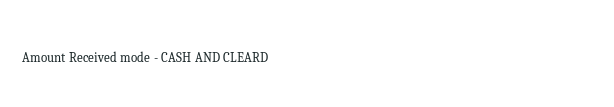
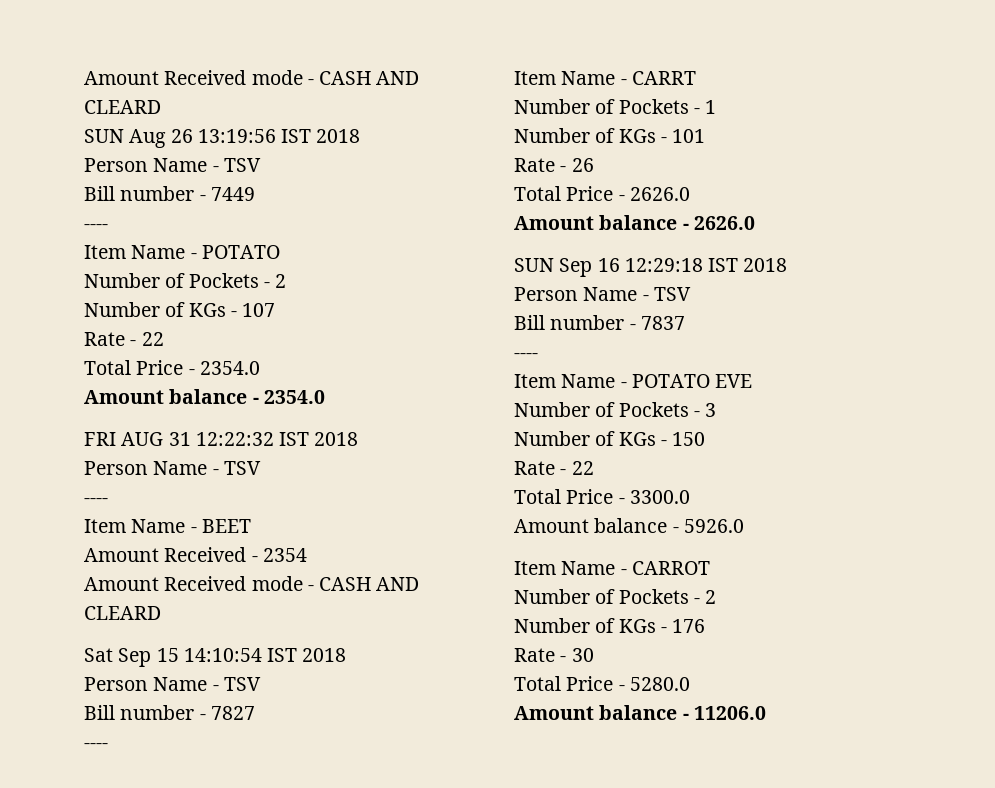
[22,51,269,62] Amount Received mode - CASH AND CLEARD -> [84,70,420,85] [84,100,161,114] [84,129,361,148] [84,158,261,172] [84,186,255,201] [84,224,108,230] [84,245,280,259] [84,273,287,288] [84,302,276,317] [84,332,164,346] [84,360,260,375] [84,389,325,404] [84,432,359,446] [84,461,261,475] [84,498,108,504] [84,519,251,533] [84,547,307,562] [84,576,420,591] [84,606,161,620] [84,648,347,667] [84,677,261,691] [84,705,255,720] [84,743,108,749] [514,71,696,85] [514,99,717,114] [514,128,706,143] [514,158,594,172] [514,186,690,201] [514,215,755,230] [514,258,788,277] [514,287,691,301] [514,315,685,330] [514,353,538,359] [514,374,753,388] [514,402,717,417] [514,431,706,446] [514,461,594,475] [514,489,690,504] [514,518,744,533] [514,561,710,575] [514,589,717,604] [514,618,706,633] [514,648,594,662] [514,676,690,691] [514,705,766,720] Amount Received mode - CASH AND CLEARD // SUN Aug 26 13:19:56 IST 2018 // Person Name - TSV // Bill number - 7449 // ---- // Item Name - POTATO // Number of Pockets - 2 // Number of KGs - 107 // Rate - 22 // Total Price - 2354.0 // Amount balance - 2354.0 // FRI AUG 31 12:22:32 IST 2018 // Person Name - TSV // ---- // Item Name - BEET // Amount Received - 2354 // Amount Received mode - CASH AND CLEARD // Sat Sep 15 14:10:54 IST 2018 // Person Name - TSV // Bill number - 7827 // ---- // Item Name - CARRT // Number of Pockets - 1 // Number of KGs - 101 // Rate - 26 // Total Price - 2626.0 // Amount balance - 2626.0 // SUN Sep 16 12:29:18 IST 2018 // Person Name - TSV // Bill number - 7837 // ---- // Item Name - POTATO EVE // Number of Pockets - 3 // Number of KGs - 150 // Rate - 22 // Total Price - 3300.0 // Amount balance - 5926.0 // Item Name - CARROT // Number of Pockets - 2 // Number of KGs - 176 // Rate - 30 // Total Price - 5280.0 // Amount balance - 11206.0

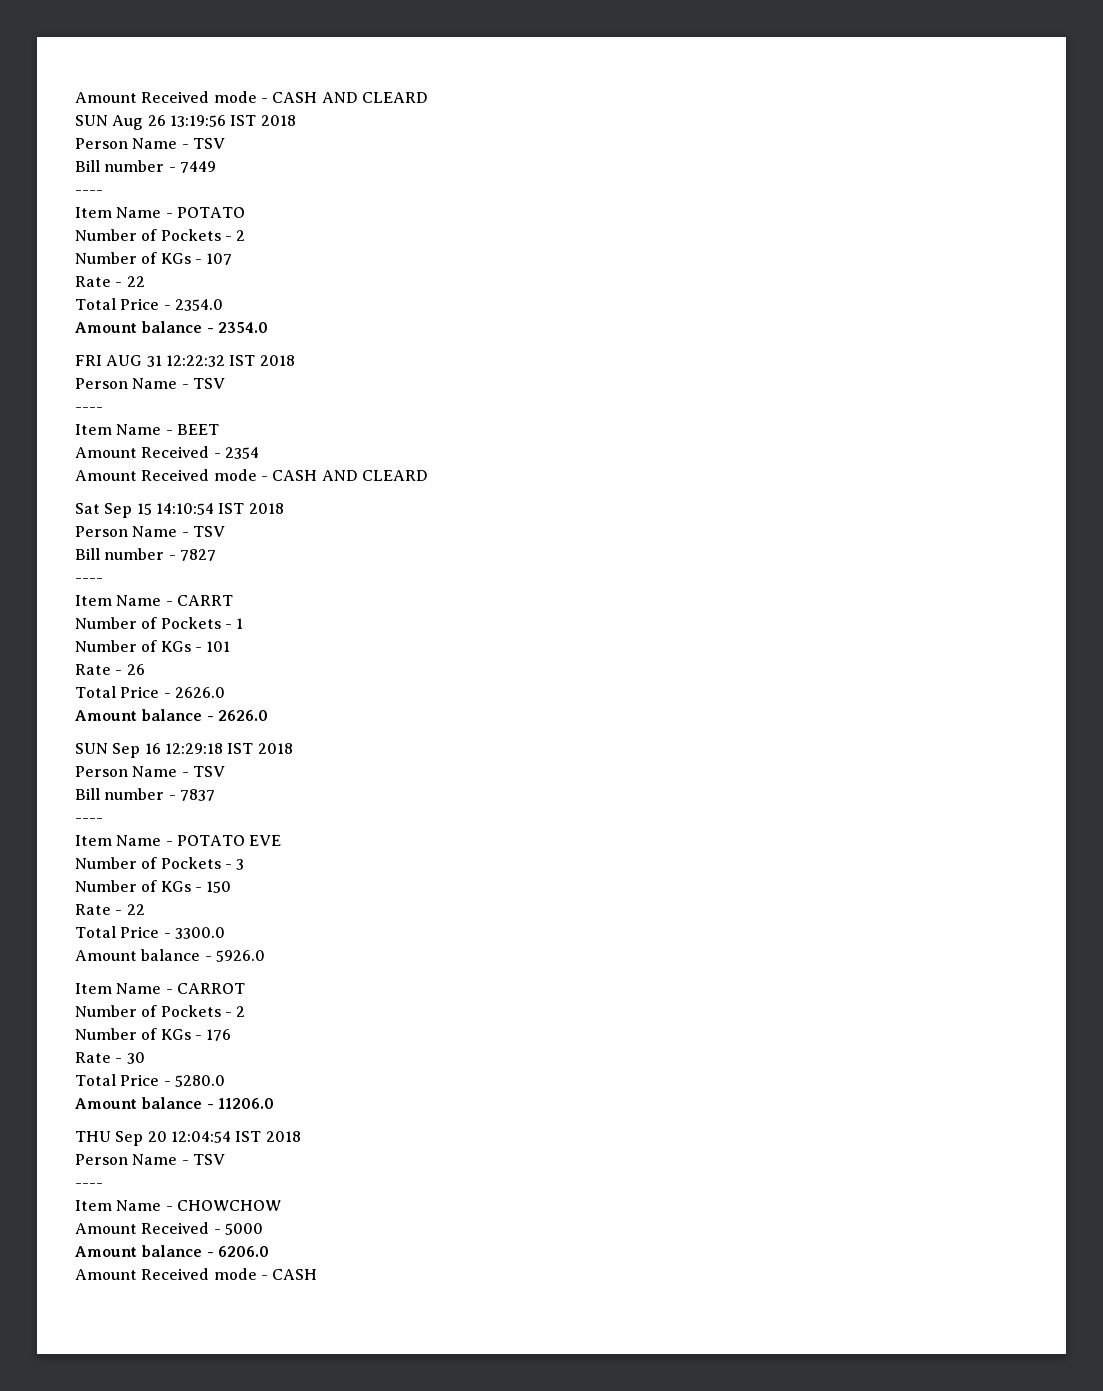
(766, 713) none -> [75,1131,301,1146] [75,1154,225,1165] [75,1183,103,1188] [75,1200,281,1211] [75,1222,263,1235] [75,1245,269,1257] [75,1268,318,1280] // THU Sep 20 12:04:54 IST 2018 // Person Name - TSV // ---- // Item Name - CHOWCHOW // Amount Received - 5000 // Amount balance - 6206.0 // Amount Received mode - CASH

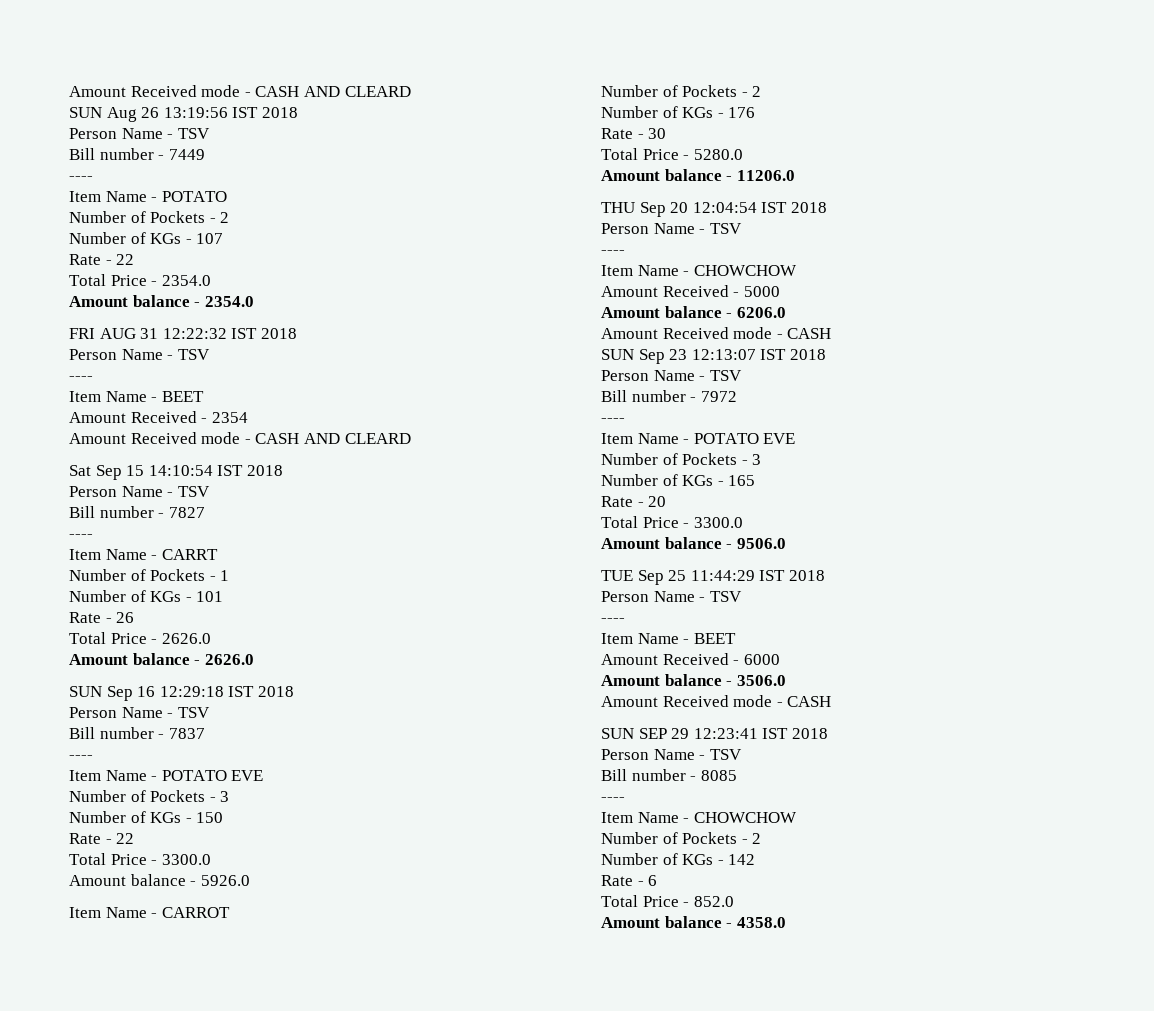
(318, 1274) none -> [601,349,826,364] [601,370,742,381] [601,390,737,402] [601,418,625,423] [601,433,796,444] [601,453,762,465] [601,474,756,486] [601,496,667,507] [601,516,743,528] [601,537,786,549] [601,570,825,585] [601,591,742,602] [601,618,625,623] [601,633,736,644] [601,653,780,665] [601,674,786,686] [601,695,832,707] [601,728,828,739] [601,749,742,760] [601,769,737,781] [601,797,625,802] [601,812,797,823] [601,832,762,844] [601,853,756,865] [601,875,658,886] [601,895,734,907] [601,916,786,928] // SUN Sep 23 12:13:07 IST 2018 // Person Name - TSV // Bill number - 7972 // ---- // Item Name - POTATO EVE // Number of Pockets - 3 // Number of KGs - 165 // Rate - 20 // Total Price - 3300.0 // Amount balance - 9506.0 // TUE Sep 25 11:44:29 IST 2018 // Person Name - TSV // ---- // Item Name - BEET // Amount Received - 6000 // Amount balance - 3506.0 // Amount Received mode - CASH // SUN SEP 29 12:23:41 IST 2018 // Person Name - TSV // Bill number - 8085 // ---- // Item Name - CHOWCHOW // Number of Pockets - 2 // Number of KGs - 142 // Rate - 6 // Total Price - 852.0 // Amount balance - 4358.0

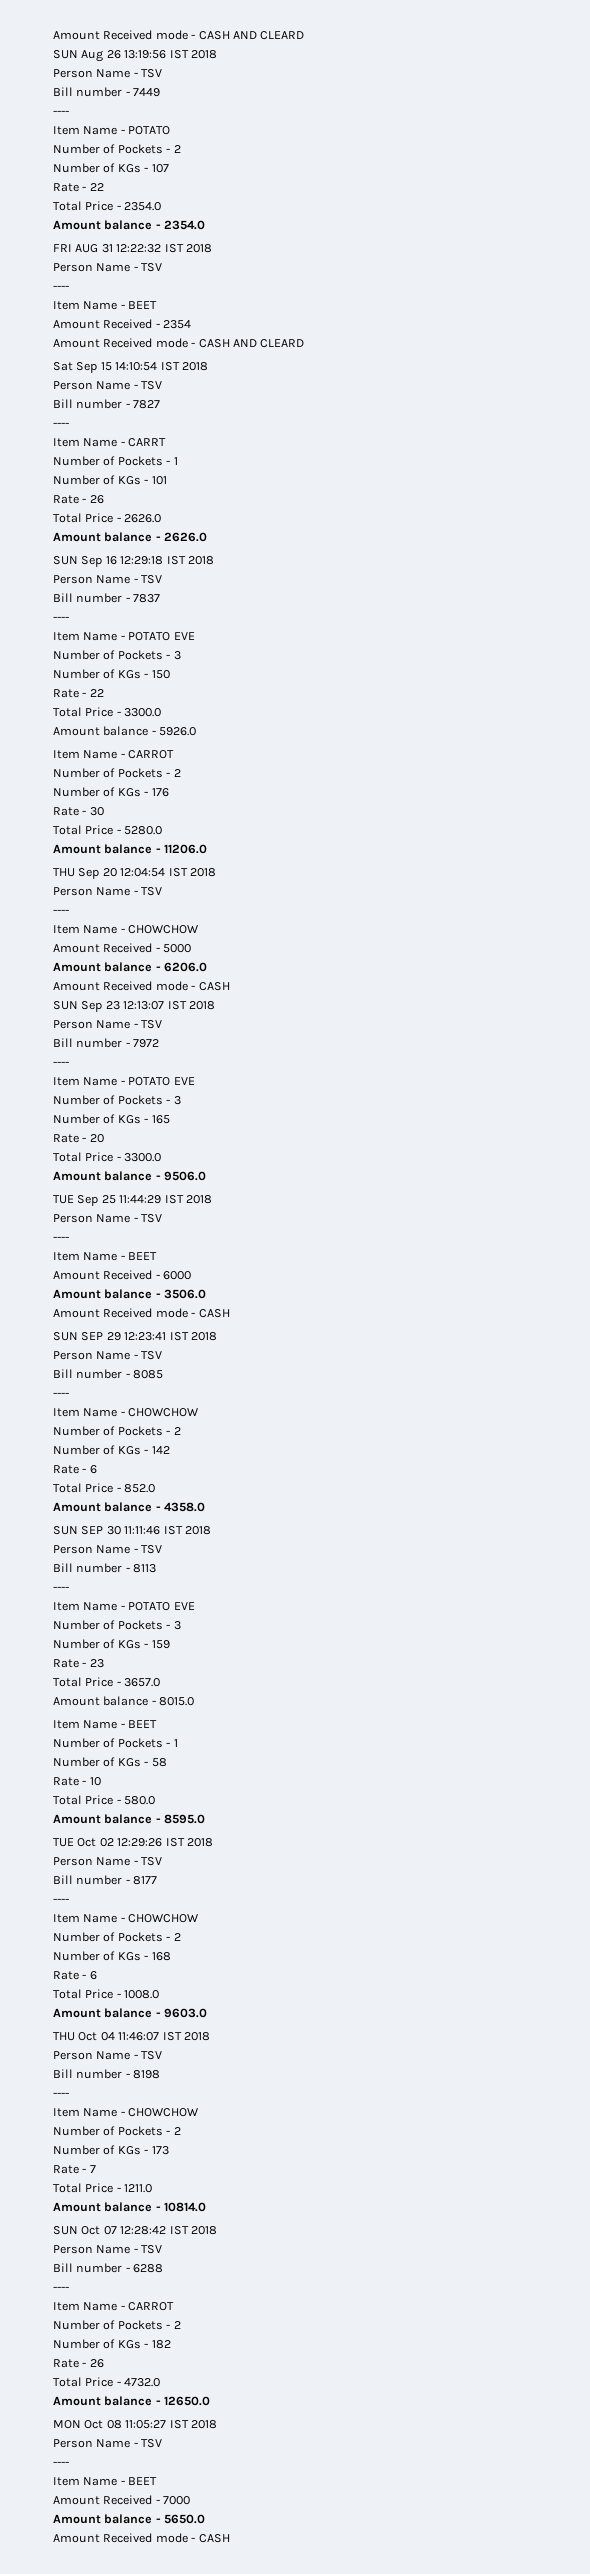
(786, 922) none -> [53,1526,211,1535] [53,1545,163,1554] [53,1563,157,1573] [53,1586,69,1591] [53,1602,195,1611] [53,1620,181,1630] [53,1639,170,1649] [53,1659,104,1668] [53,1677,161,1687] [53,1696,195,1706] [53,1720,158,1729] [53,1738,178,1748] [53,1757,167,1767] [53,1777,101,1786] [53,1795,156,1805] [53,1814,206,1824] [53,1838,213,1847] [53,1857,163,1866] [53,1875,158,1885] [53,1898,69,1903] [53,1914,199,1923] [53,1932,181,1942] [53,1951,171,1961] [53,1971,97,1980] [53,1989,160,1999] [53,2008,208,2018] [53,2032,210,2041] [53,2051,163,2060] [53,2069,161,2079] [53,2092,69,2097] [53,2108,199,2117] [53,2126,181,2136] [53,2145,169,2155] [53,2165,96,2174] [53,2183,153,2193] [53,2202,207,2212] [53,2226,217,2235] [53,2245,163,2254] [53,2263,164,2273] [53,2286,69,2291] [53,2302,175,2311] [53,2320,181,2330] [53,2339,171,2349] [53,2359,104,2368] [53,2377,161,2387] [53,2396,211,2406] [53,2420,217,2429] [53,2439,163,2448] [53,2461,69,2466] [53,2477,158,2486] [53,2495,191,2505] [53,2514,206,2524] [53,2533,230,2543] // SUN SEP 30 11:11:46 IST 2018 // Person Name - TSV // Bill number - 8113 // ---- // Item Name - POTATO EVE // Number of Pockets - 3 // Number of KGs - 159 // Rate - 23 // Total Price - 3657.0 // Amount balance - 8015.0 // Item Name - BEET // Number of Pockets - 1 // Number of KGs - 58 // Rate - 10 // Total Price - 580.0 // Amount balance - 8595.0 // TUE Oct 02 12:29:26 IST 2018 // Person Name - TSV // Bill number - 8177 // ---- // Item Name - CHOWCHOW // Number of Pockets - 2 // Number of KGs - 168 // Rate - 6 // Total Price - 1008.0 // Amount balance - 9603.0 // THU Oct 04 11:46:07 IST 2018 // Person Name - TSV // Bill number - 8198 // ---- // Item Name - CHOWCHOW // Number of Pockets - 2 // Number of KGs - 173 // Rate - 7 // Total Price - 1211.0 // Amount balance - 10814.0 // SUN Oct 07 12:28:42 IST 2018 // Person Name - TSV // Bill number - 6288 // ---- // Item Name - CARROT // Number of Pockets - 2 // Number of KGs - 182 // Rate - 26 // Total Price - 4732.0 // Amount balance - 12650.0 // MON Oct 08 11:05:27 IST 2018 // Person Name - TSV // ---- // Item Name - BEET // Amount Received - 7000 // Amount balance - 5650.0 // Amount Received mode - CASH

